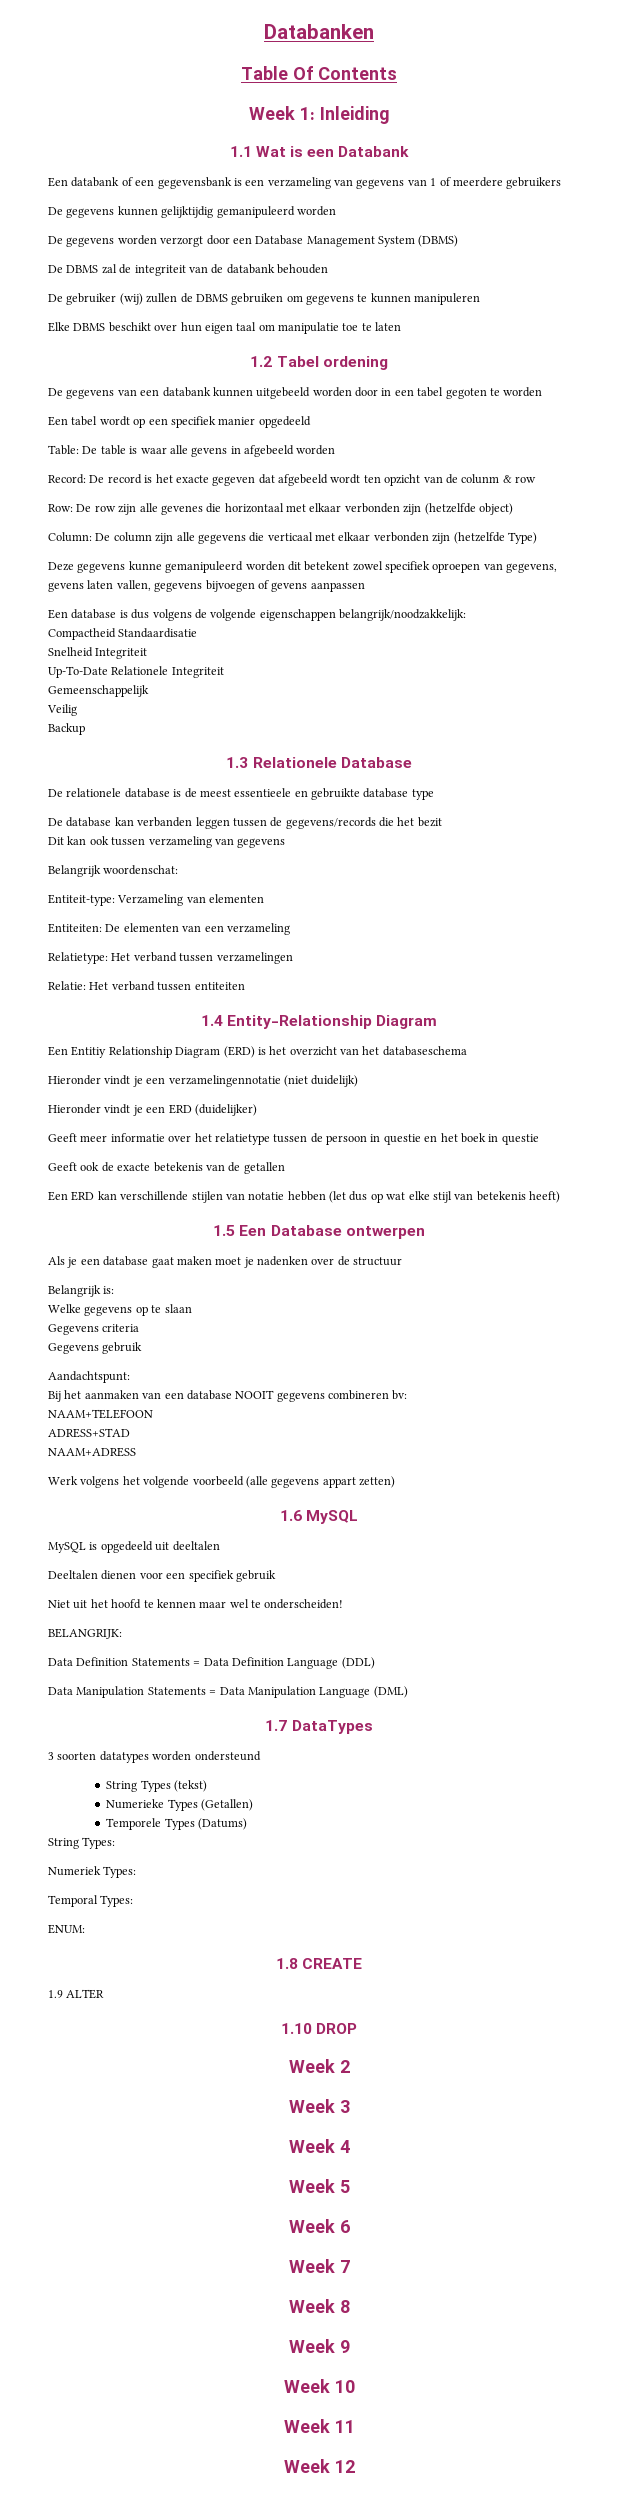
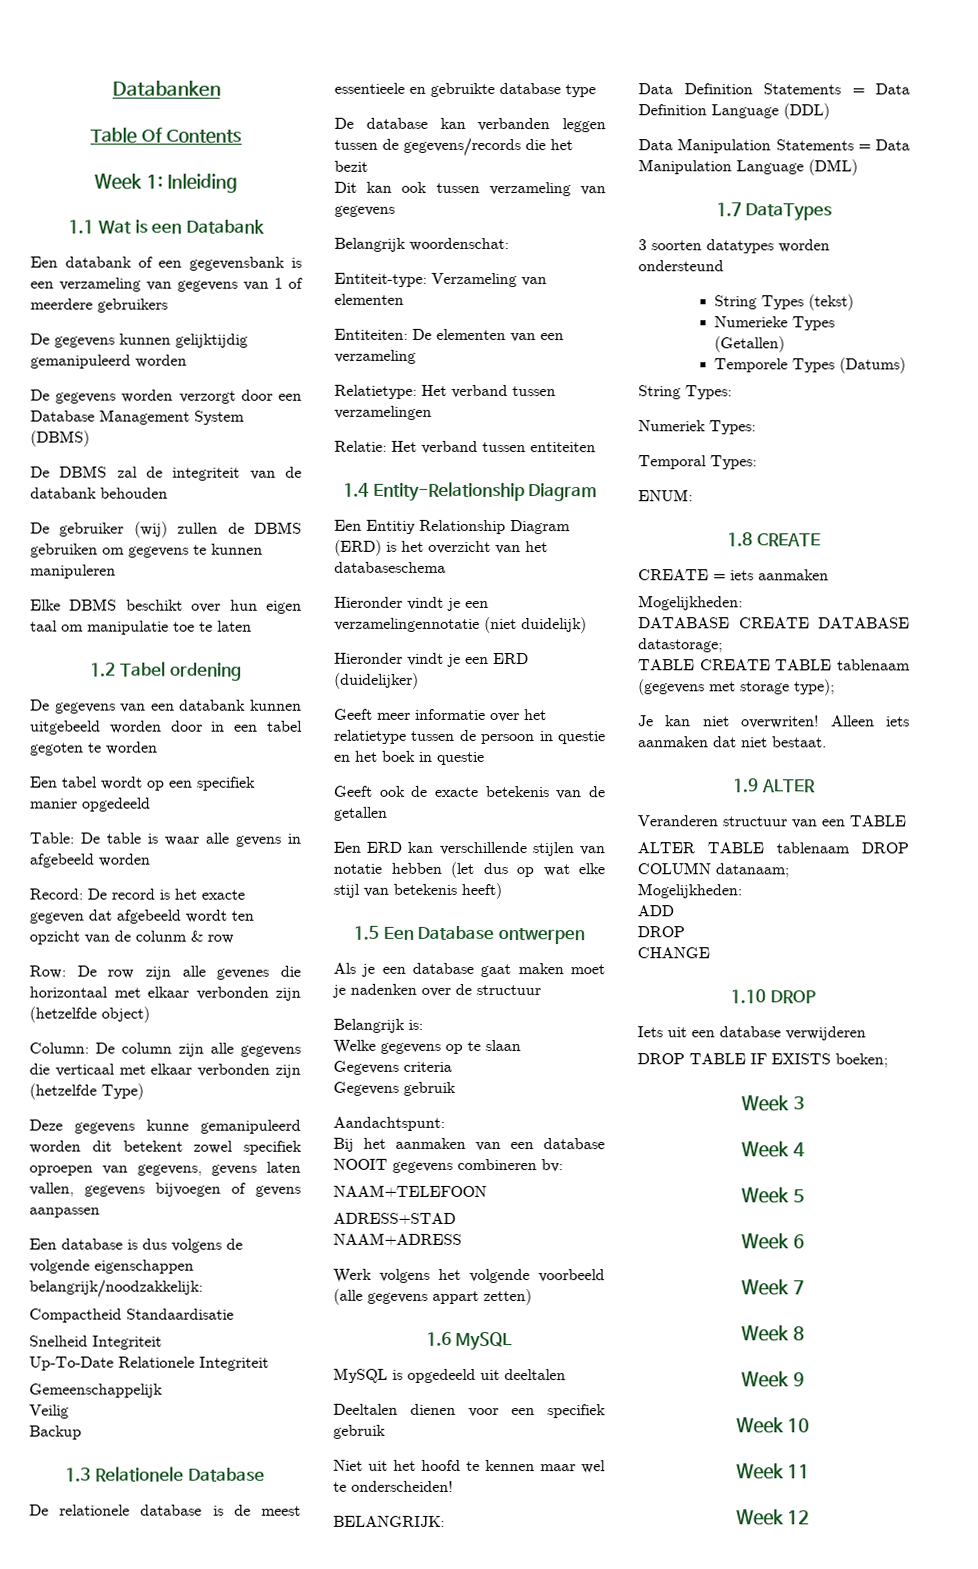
[48,1989,105,1999] [280,2023,358,2034] [288,2059,350,2073] 1.9 ALTER // 1.10 DROP // Week 2 -> [638,569,829,581] [638,595,743,611] [638,617,910,629] [638,638,723,653] [638,659,911,671] [638,679,835,696] [638,715,910,729] [638,736,827,748] [732,778,816,793] [637,815,906,829] [637,842,909,854] [637,862,789,878] [637,883,742,899] [637,905,674,917] [637,926,685,938] [637,947,710,959] [730,989,816,1004] [637,1026,866,1041] [637,1053,888,1068] CREATE = iets aanmaken // Mogelijkheden: // DATABASE CREATE DATABASE datastorage; // TABLE CREATE TABLE tablenaam (gegevens met storage type); // Je kan niet overwriten! Alleen iets aanmaken dat niet bestaat. // 1.9 ALTER // Veranderen structuur van een TABLE // ALTER TABLE tablenaam DROP COLUMN datanaam; // Mogelijkheden: // ADD // DROP // CHANGE // 1.10 DROP // Iets uit een database verwijderen // DROP TABLE IF EXISTS boeken;

